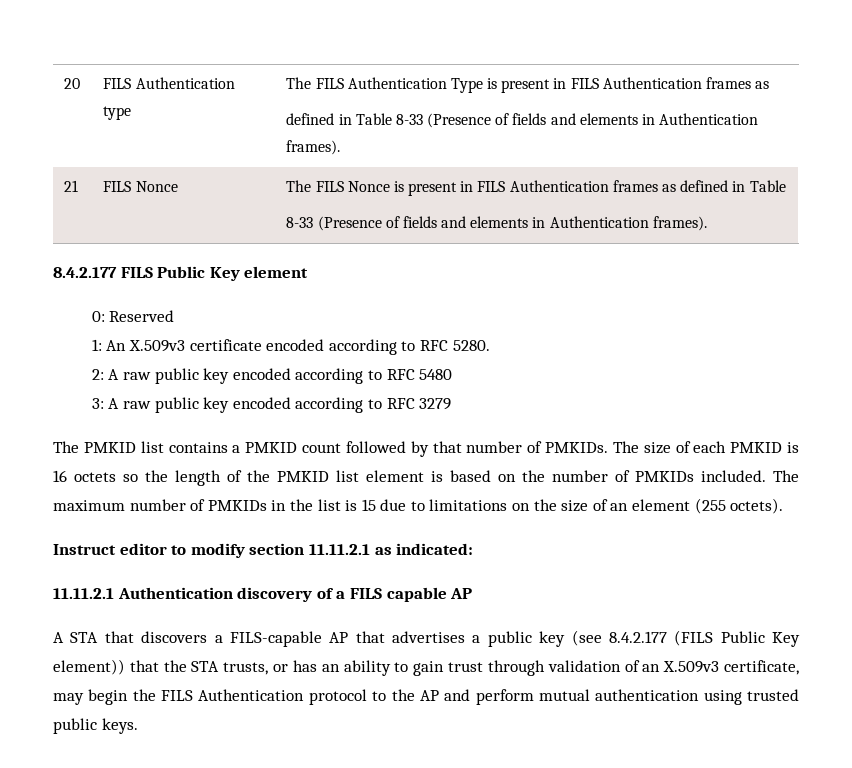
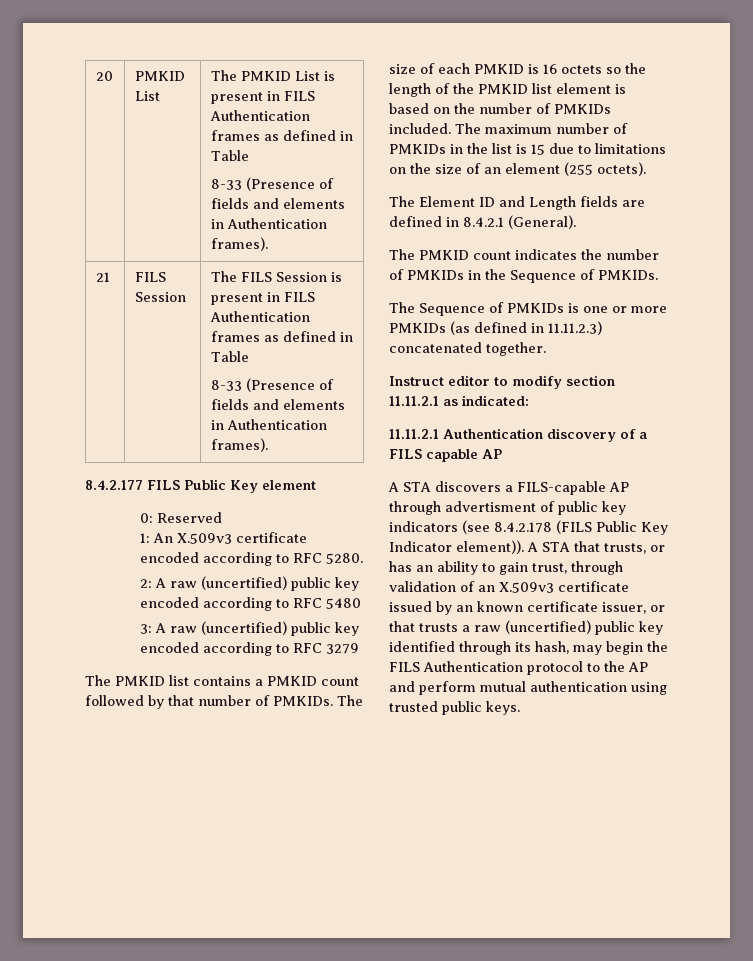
[103,77,235,89] [103,106,132,120] [286,77,770,93] [286,113,392,125] FILS Authentication type | The FILS Authentication Type is present in FILS Authentication frames as // defined in Table -> [134,71,185,81] [134,91,160,101] [210,70,335,81] [210,91,315,104] [209,110,310,121] [210,130,353,141] [210,150,249,161] PMKID List | The PMKID List is present in FILS Authentication frames as defined in Table //
[135,181,178,192] [286,180,390,192] Nonce | The FILS Nonce -> [134,292,186,302] [210,271,327,282] Session | The FILS Session
(151, 376) none -> [201,576,288,590] (uncertified)
(151, 405) none -> [201,621,288,635] (uncertified)
(784, 506) none -> [389,196,645,210] [389,215,576,229] [389,249,659,260] [389,269,658,283] [389,302,667,316] [389,321,602,335] [389,342,546,356] // The Element ID and Length fields are defined in 8.4.2.1 (General). // The PMKID count indicates the number of PMKIDs in the Sequence of PMKIDs. // The Sequence of PMKIDs is one or more PMKIDs (as defined in 11.11.2.3) concatenated together.
[104,631,134,643] that -> (431, 487) none
[355,630,800,647] [53,659,220,675] that advertises a public key (see 8.4.2.177 (FILS Public Key element)) that the STA -> [389,501,626,515] [389,520,668,535] [389,540,600,554] through advertisment of public key indicators (see 8.4.2.178 (FILS Public Key Indicator element)). A STA that
[448,662,484,672] trust -> [532,563,567,574] trust,
[724,660,799,675] certificate, -> [558,581,629,592] [389,601,665,615] [389,620,663,635] [389,641,569,655] certificate issued by an known certificate issuer, or that trusts a raw (uncertified) public key identified through its hash,

